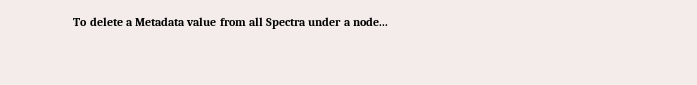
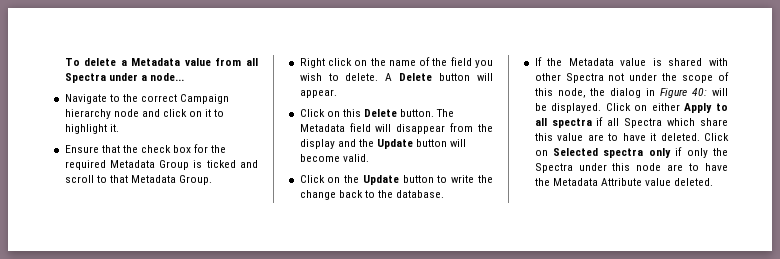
(388, 21) none -> [64,94,230,104] [64,109,225,119] [64,124,119,134] [64,144,227,153] [64,160,258,170] [64,175,213,185] [299,57,493,68] [299,73,493,81] [299,89,337,98] [299,109,455,117] [299,123,493,134] [299,139,467,149] [299,154,369,162] [299,175,493,185] [299,190,445,200] [534,57,728,66] [534,72,729,83] [534,88,728,98] [534,103,728,113] [534,117,728,128] [534,133,729,141] [534,147,728,158] [534,163,728,173] [534,178,714,186] // Navigate to the correct Campaign hierarchy node and click on it to highlight it. // Ensure that the check box for the required Metadata Group is ticked and scroll to that Metadata Group. // Right click on the name of the field you wish to delete. A Delete button will appear. // Click on this Delete button. The Metadata field will disappear from the display and the Update button will become valid. // Click on the Update button to write the change back to the database. // If the Metadata value is shared with other Spectra not under the scope of this node, the dialog in Figure 40: will be displayed. Click on either Apply to all spectra if all Spectra which share this value are to have it deleted. Click on Selected spectra only if only the Spectra under this node are to have the Metadata Attribute value deleted.

